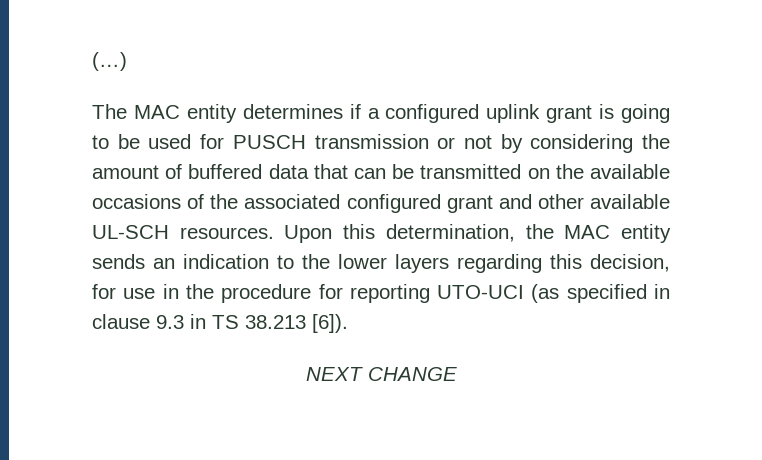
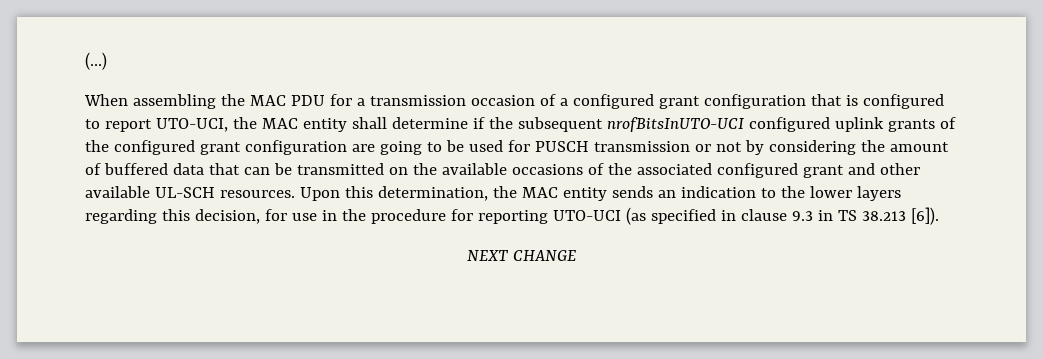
[92,104,615,123] The MAC entity determines if a configured uplink grant is -> [84,94,944,109] [85,117,956,132] [85,140,375,155] When assembling the MAC PDU for a transmission occasion of a configured grant configuration that is configured to report UTO-UCI, the MAC entity shall determine if the subsequent nrofBitsInUTO-UCI configured uplink grants of the configured grant configuration are

